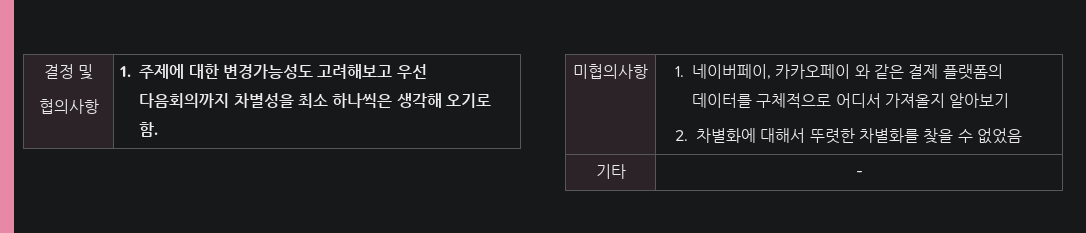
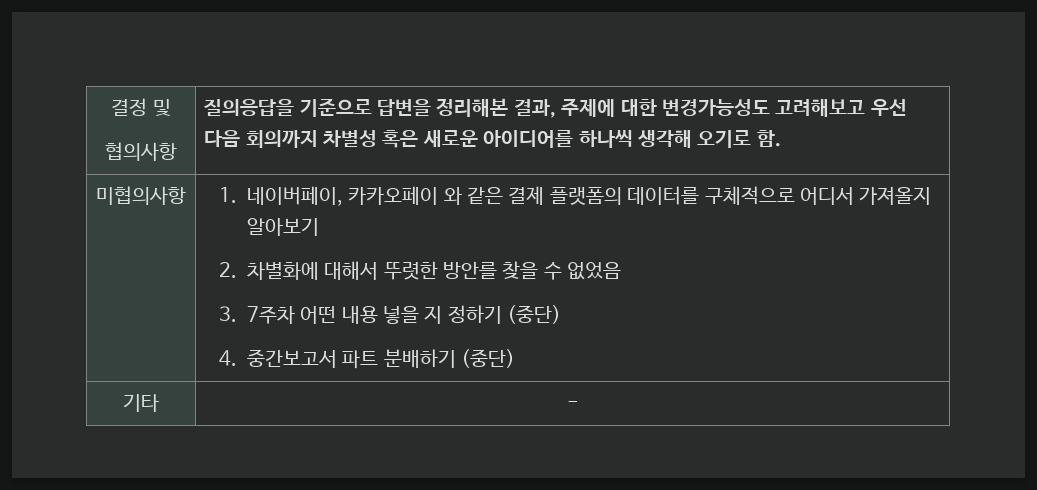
[119,66,132,77] 1. -> [204,98,556,118] 질의응답을 기준으로 답변을 정리해본 결과,
[139,93,393,108] 다음회의까지 차별성을 최소 하나씩은 -> [204,130,633,148] 다음 회의까지 차별성 혹은 새로운 아이디어를 하나씩
[859,128,920,143] 차별화를 -> [443,261,498,279] 방안를
(1022, 136) none -> [218,305,562,324] [218,349,516,369] // 3. 7주차 어떤 내용 넣을 지 정하기 (중단) // 4. 중간보고서 파트 분배하기 (중단)

